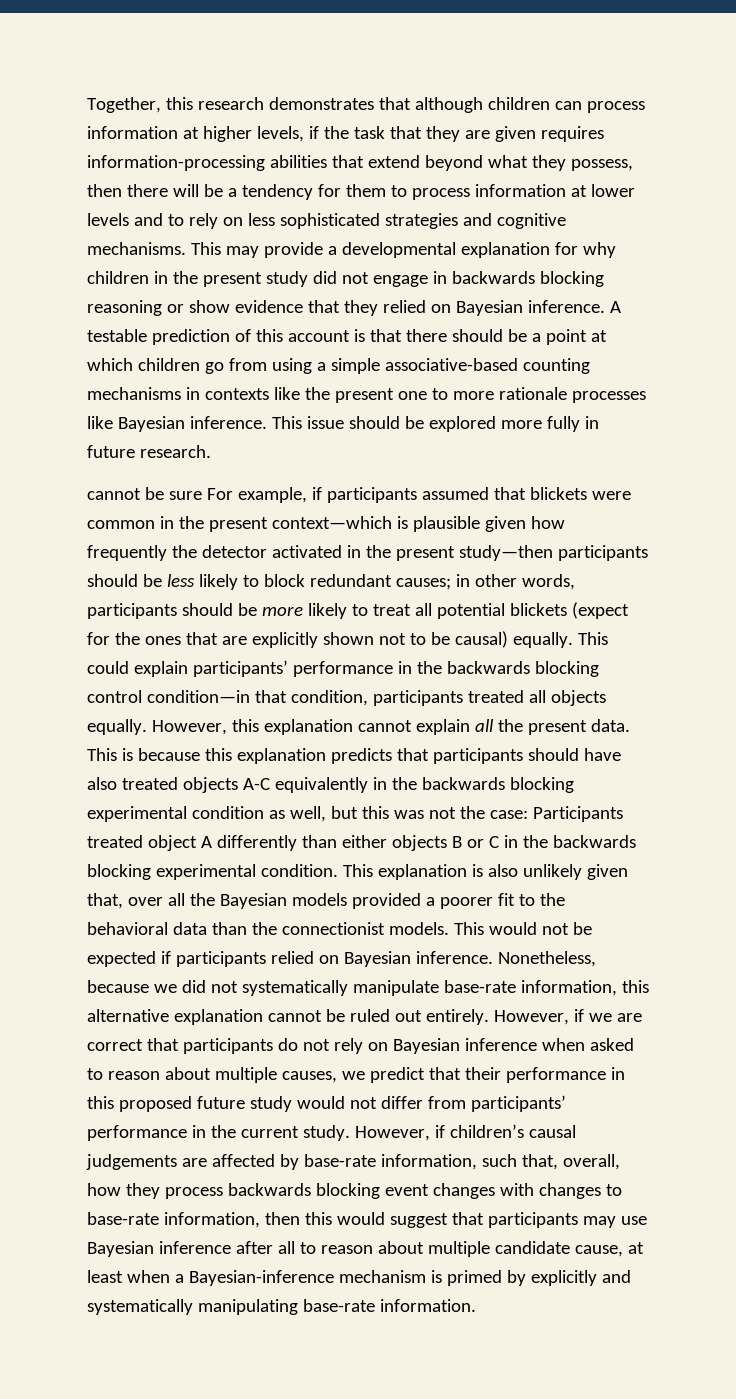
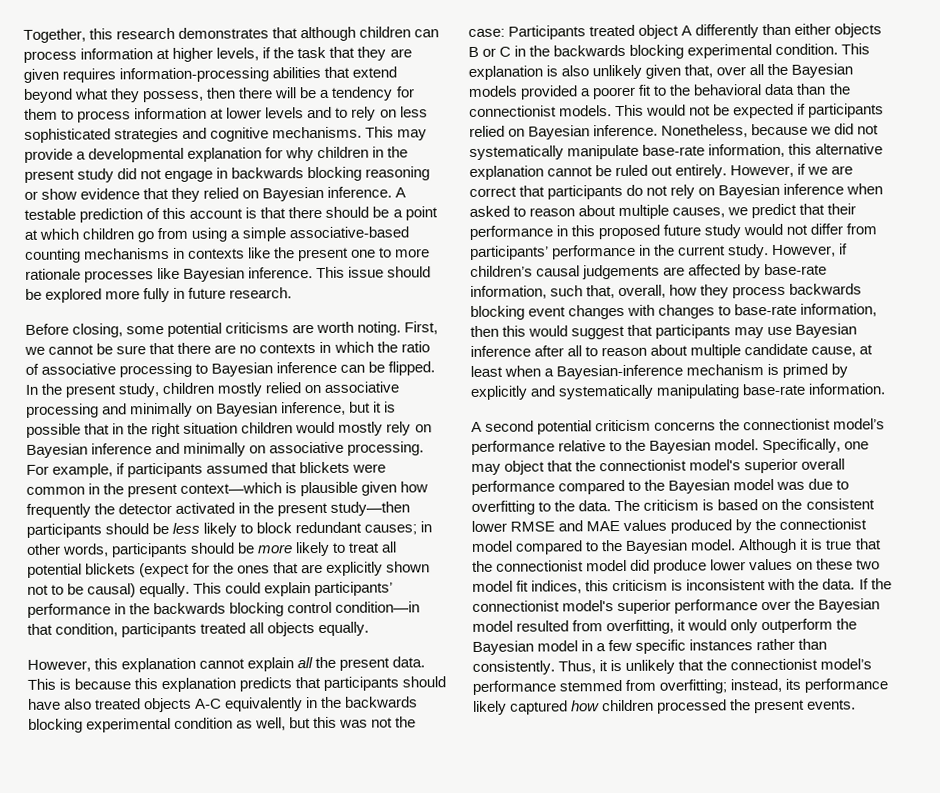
[87,487,202,500] cannot be sure -> [25,321,439,338] [24,341,430,355] [25,361,436,378] [25,381,400,398] [26,401,397,418] [26,421,432,438] [26,441,425,458] Before closing, some potential criticisms are worth noting. First, we cannot be sure that there are no contexts in which the ratio of associative processing to Bayesian inference can be flipped. In the present study, children mostly relied on associative processing and minimally on Bayesian inference, but it is possible that in the right situation children would mostly rely on Bayesian inference and minimally on associative processing.
(147, 727) none -> (370, 629) //
(476, 1305) none -> [471,418,886,435] [471,438,870,455] [471,458,846,475] [471,478,850,495] [471,498,875,515] [471,518,868,534] [471,538,882,555] [472,558,881,574] [472,578,892,594] [472,598,881,615] [472,618,858,635] [472,638,828,655] [472,658,873,675] [472,678,889,695] [473,699,857,715] // A second potential criticism concerns the connectionist model’s performance relative to the Bayesian model. Specifically, one may object that the connectionist model's superior overall performance compared to the Bayesian model was due to overfitting to the data. The criticism is based on the consistent lower RMSE and MAE values produced by the connectionist model compared to the Bayesian model. Although it is true that the connectionist model did produce lower values on these two model fit indices, this criticism is inconsistent with the data. If the connectionist model's superior performance over the Bayesian model resulted from overfitting, it would only outperform the Bayesian model in a few specific instances rather than consistently. Thus, it is unlikely that the connectionist model’s performance stemmed from overfitting; instead, its performance likely captured how children processed the present events.

